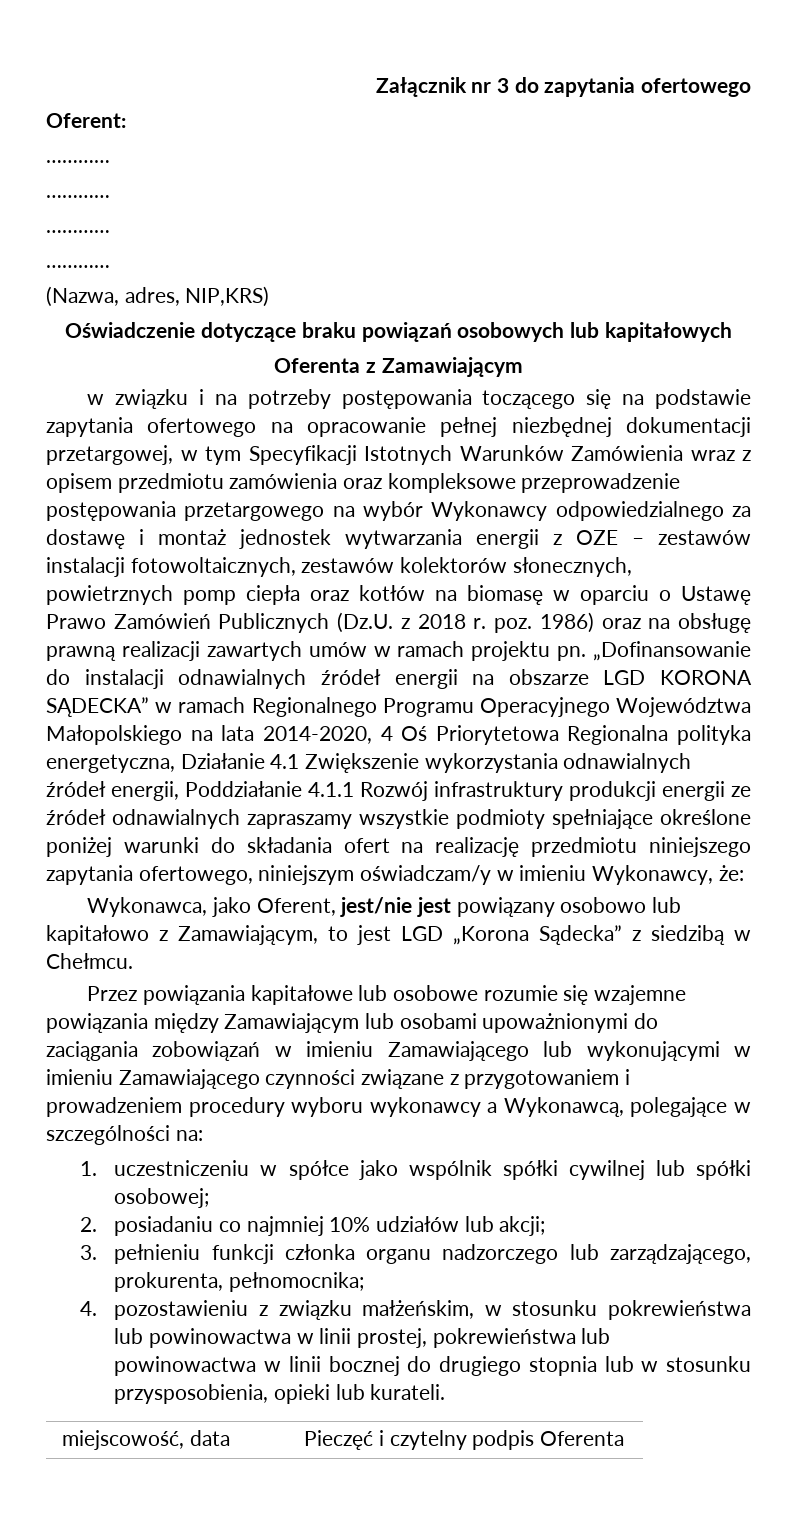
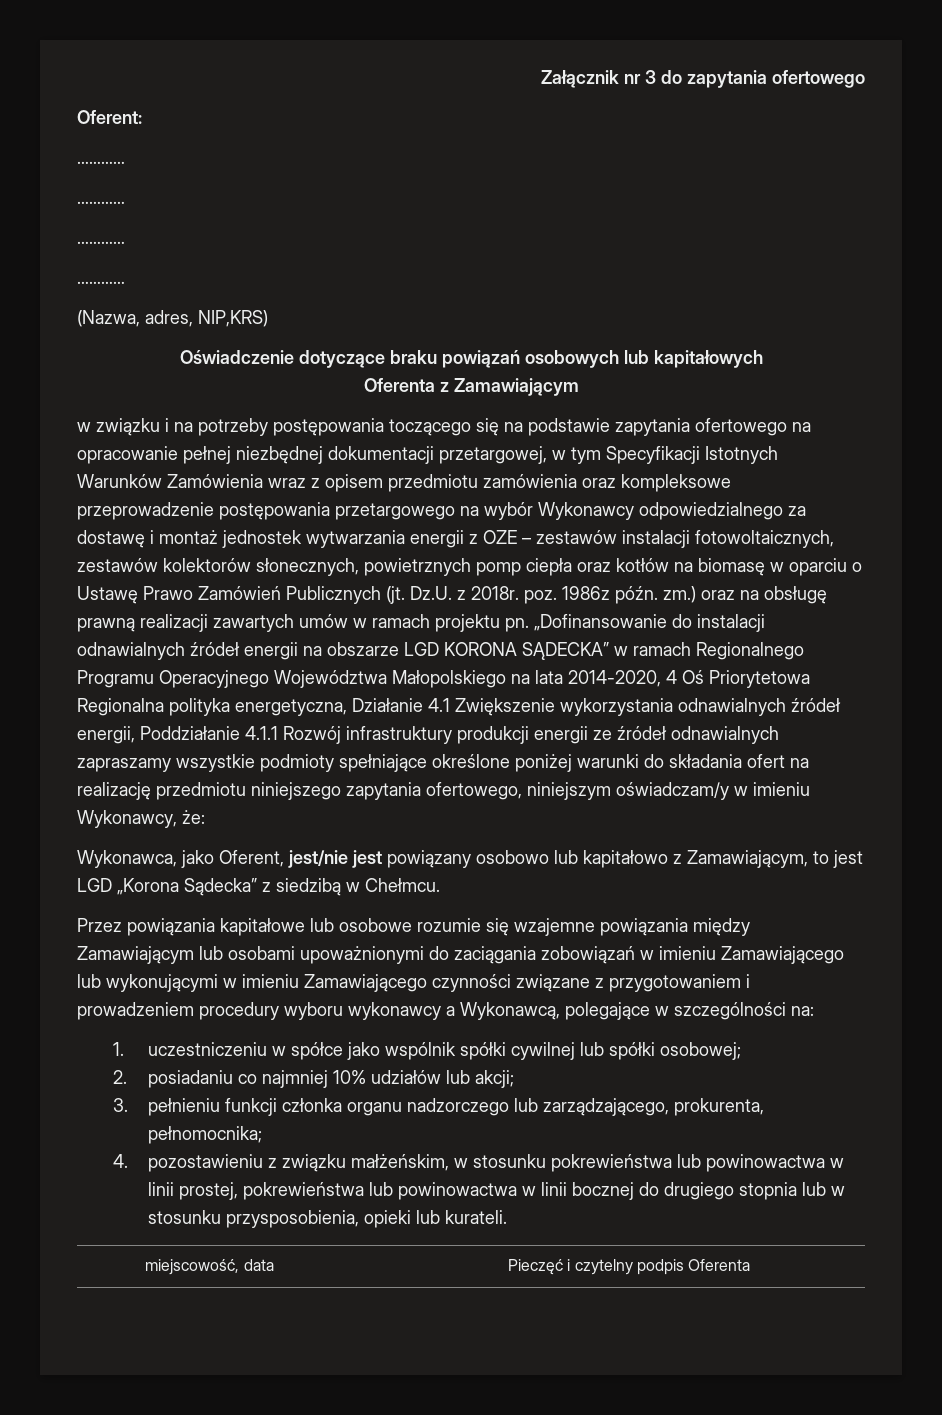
[337,612,594,633] (Dz.U. z 2018 r. poz. 1986) -> [386,586,696,604] (jt. Dz.U. z 2018r. poz. 1986z późn. zm.)

